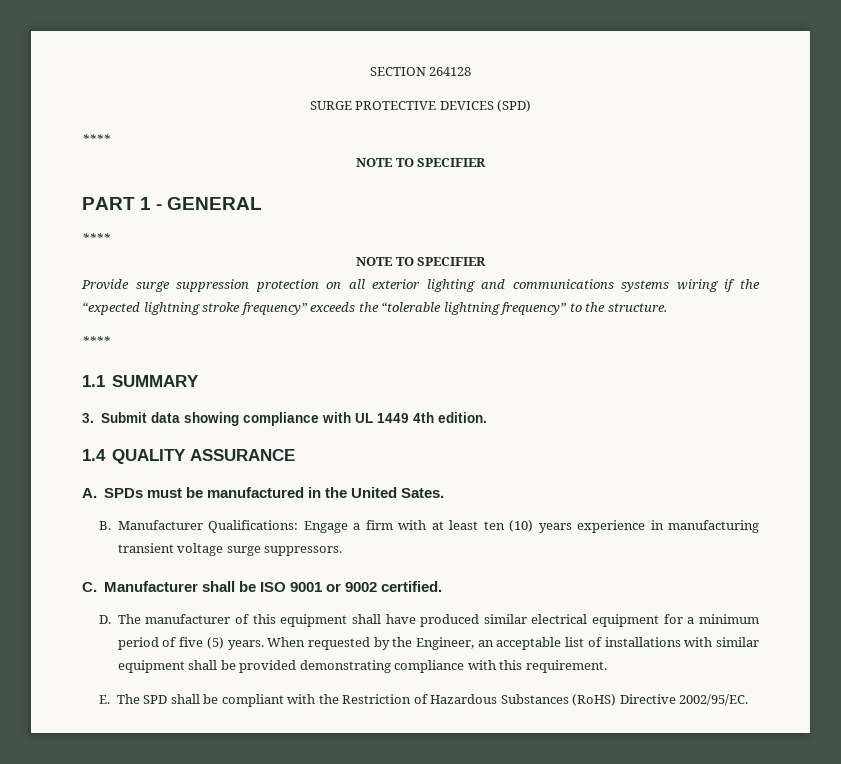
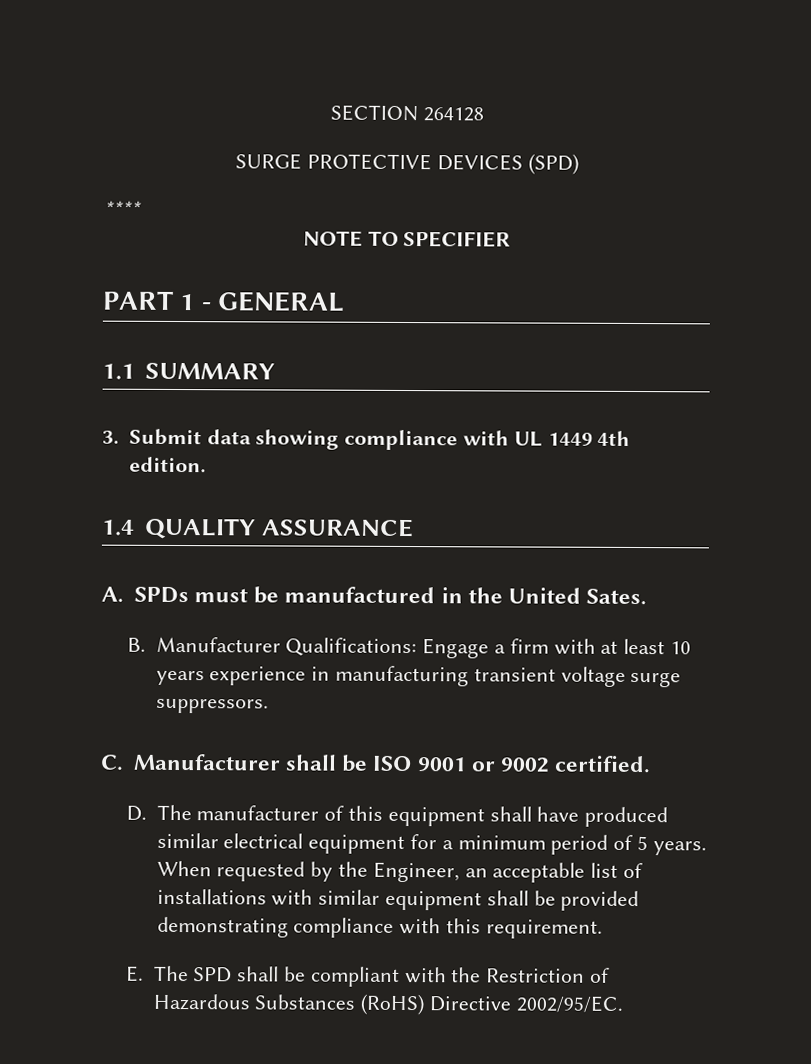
[82,233,111,243] [355,257,487,266] [81,279,761,292] [82,302,667,315] [82,336,111,346] // **** // NOTE TO SPECIFIER // Provide surge suppression protection on all exterior lighting and communications systems wiring if the “expected lightning stroke frequency” exceeds the “tolerable lightning frequency” to the structure. // **** -> (345, 301) none
[483,520,534,532] ten (10) -> [670,641,692,655] 10
[179,637,224,649] five (5) -> [637,836,649,851] 5

